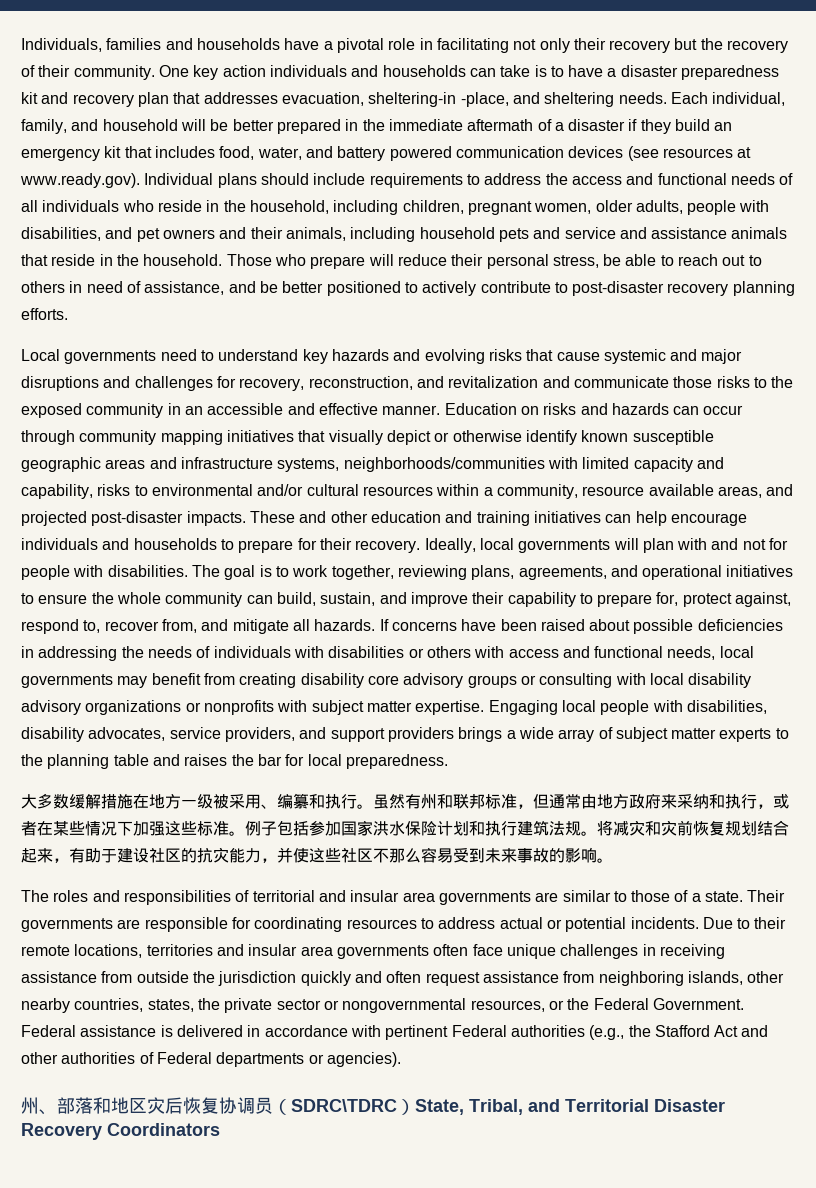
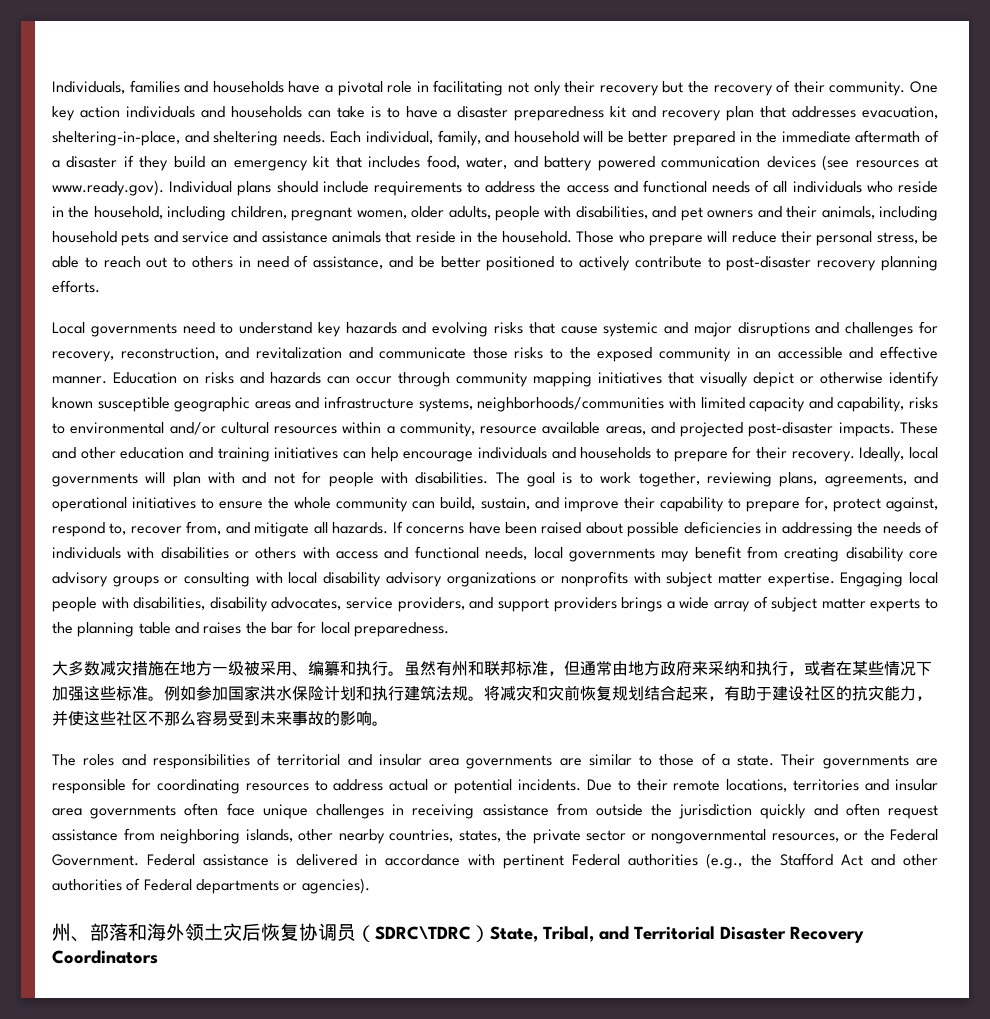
[368,92,509,107] sheltering-in -place, -> [52,131,180,146] sheltering-in-place,
[69,794,101,809] 缓解 -> [100,660,132,676] 减灾
[261,820,309,836] 子包括 -> [180,686,196,701] 如
[111,1097,147,1114] 地区 -> [147,923,223,941] 海外领土

